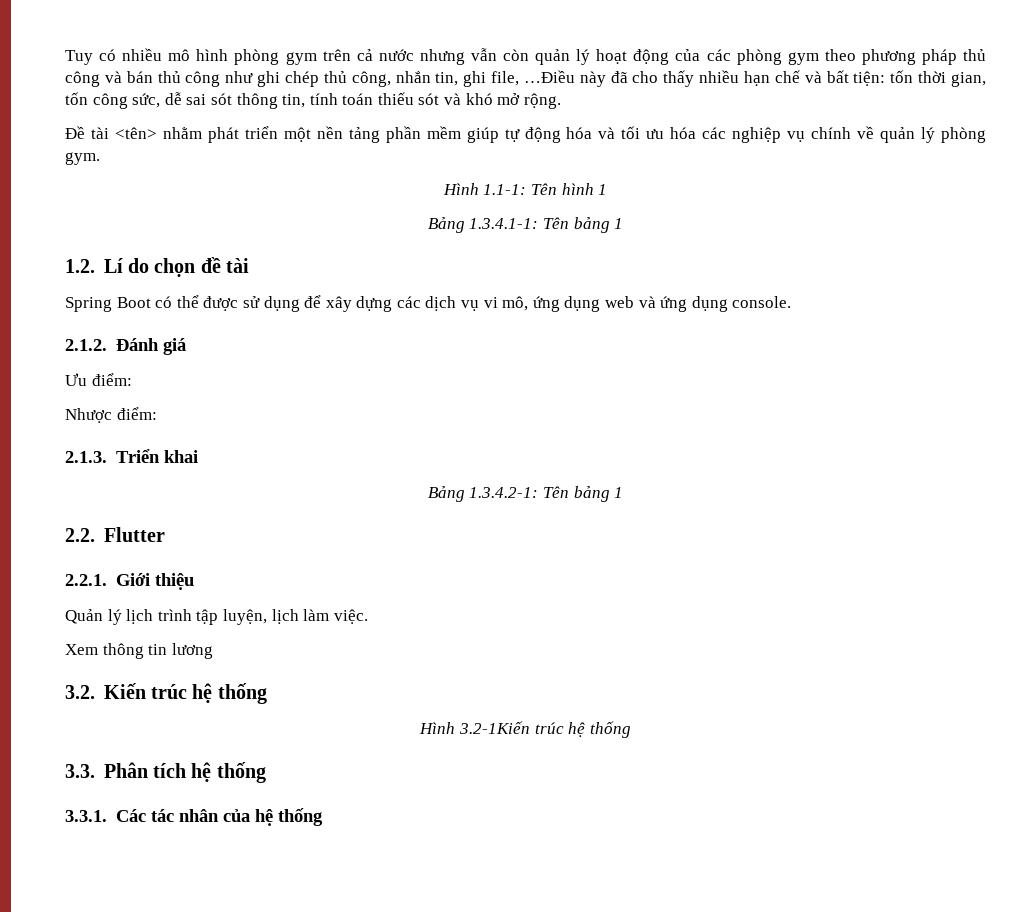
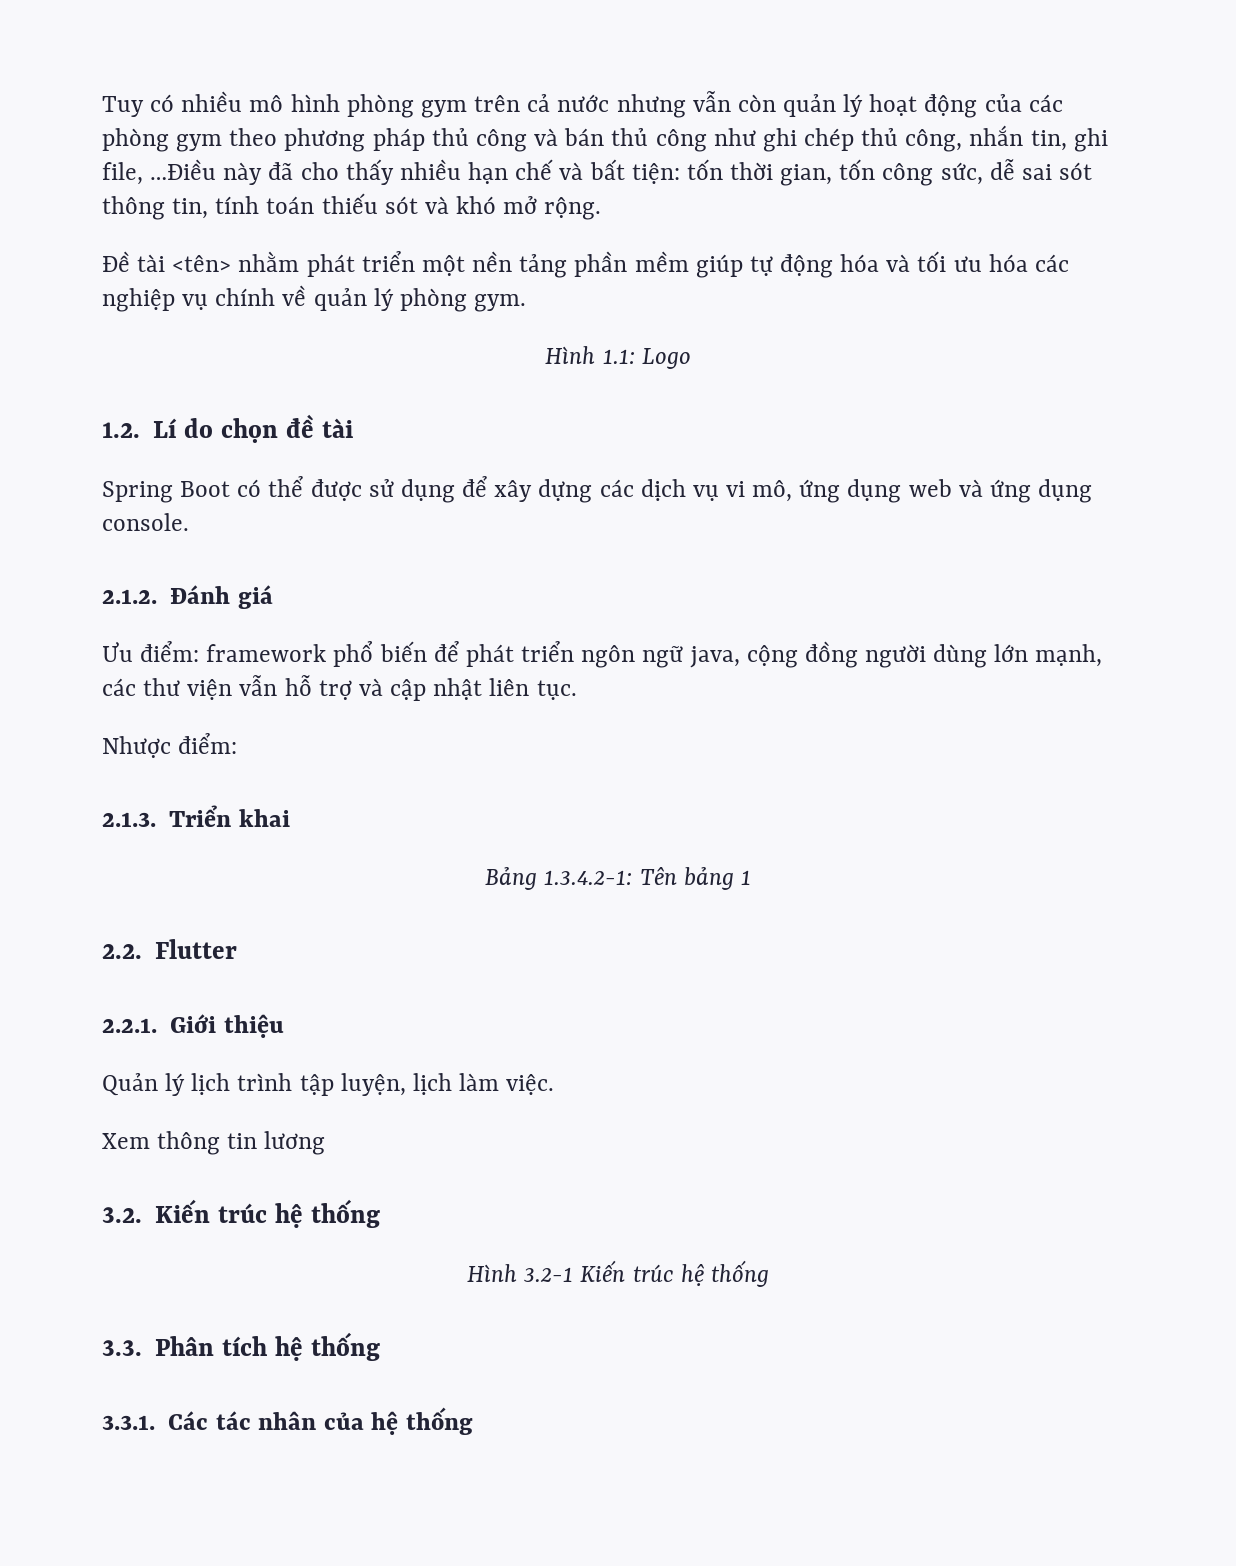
[483,183,608,195] [427,217,624,233] 1.1-1: Tên hình 1 // Bảng 1.3.4.1-1: Tên bảng 1 -> [602,348,691,369] 1.1: Logo
(132, 379) none -> [206,641,1103,668] [102,675,577,701] framework phổ biến để phát triển ngôn ngữ java, cộng đồng người dùng lớn mạnh, các thư viện vẫn hỗ trợ và cập nhật liên tục.
[458,721,530,734] 3.2-1Kiến -> [524,1260,626,1282] 3.2-1 Kiến

